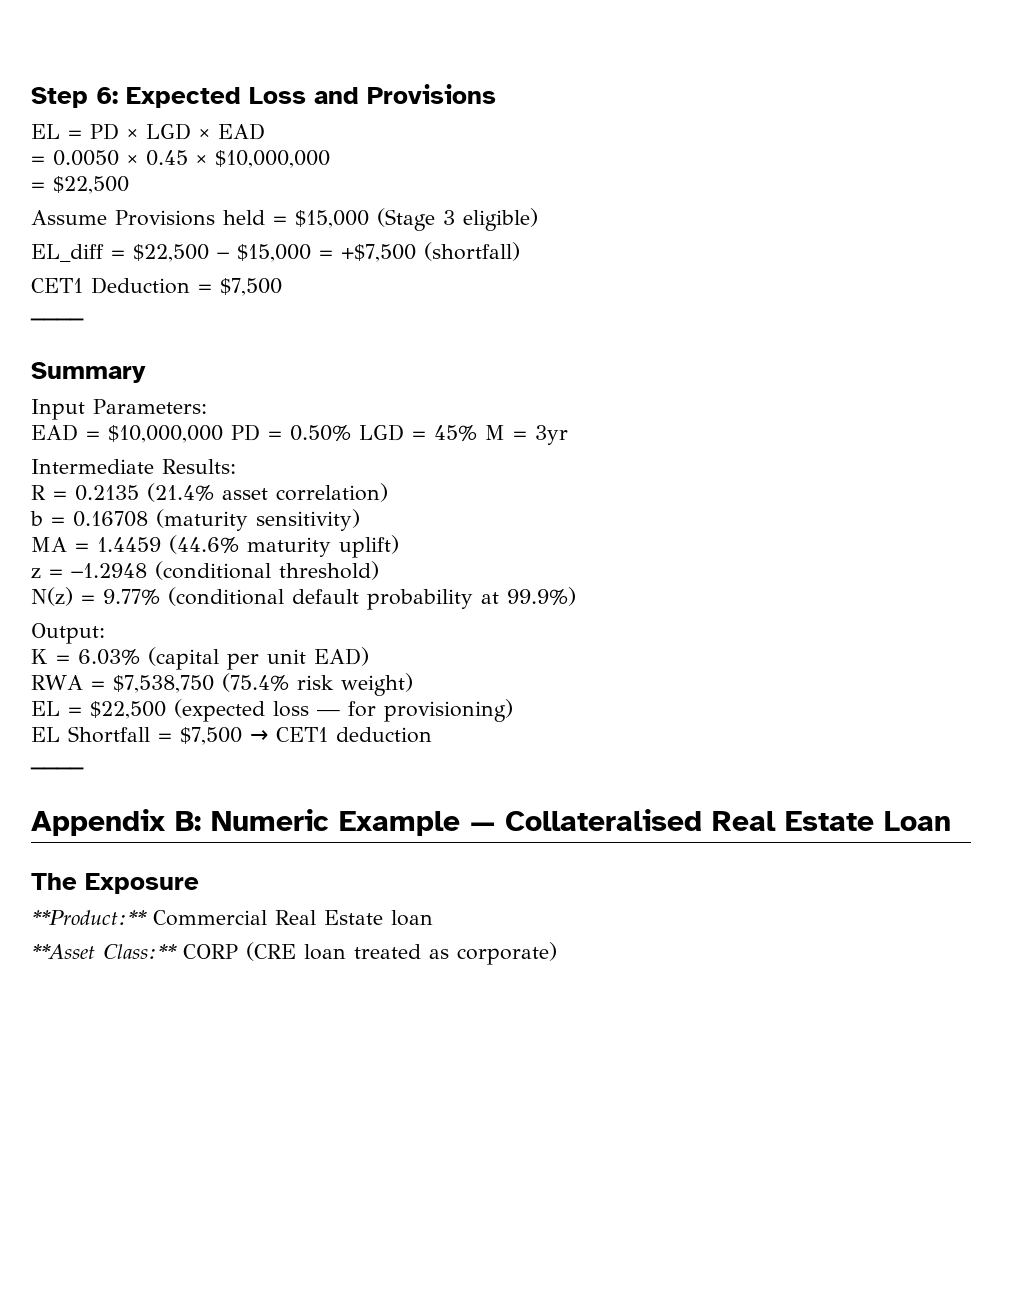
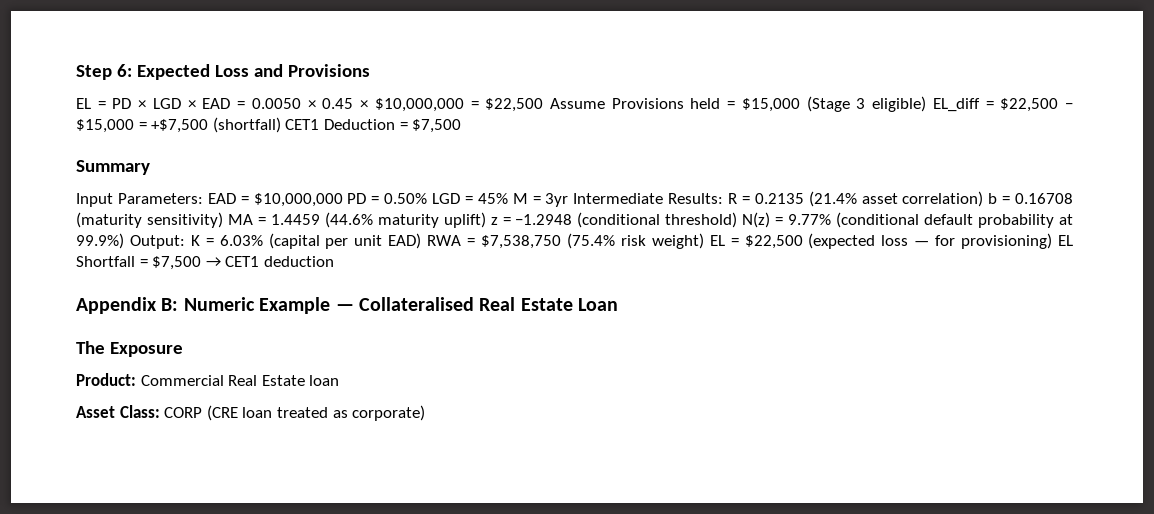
(265, 131) // -> (231, 103) none
[31,176,129,194] // = $22,500 // -> [470,98,544,112] = $22,500
(538, 219) // -> (927, 104) none
(520, 251) // -> (281, 125) none
[30,318,84,327] // ──── -> (462, 126) none
(207, 406) // -> (203, 198) none
(568, 435) // -> (569, 200) none
(236, 466) // -> (724, 198) none
(388, 492) // -> (984, 199) none
(360, 520) // -> (223, 220) none
(399, 546) // -> (486, 220) none
(379, 570) // -> (738, 220) none
(576, 596) // -> (124, 241) none
(105, 633) // -> (185, 242) none
(369, 656) // -> (422, 241) none
(413, 684) // -> (704, 241) none
(513, 710) // -> (1053, 241) none
[30,767,84,776] // ──── -> (334, 261) none
[31,910,147,925] **Product:** -> [76,373,136,386] Product:
[31,944,177,959] **Asset Class:** -> [76,405,160,418] Asset Class:

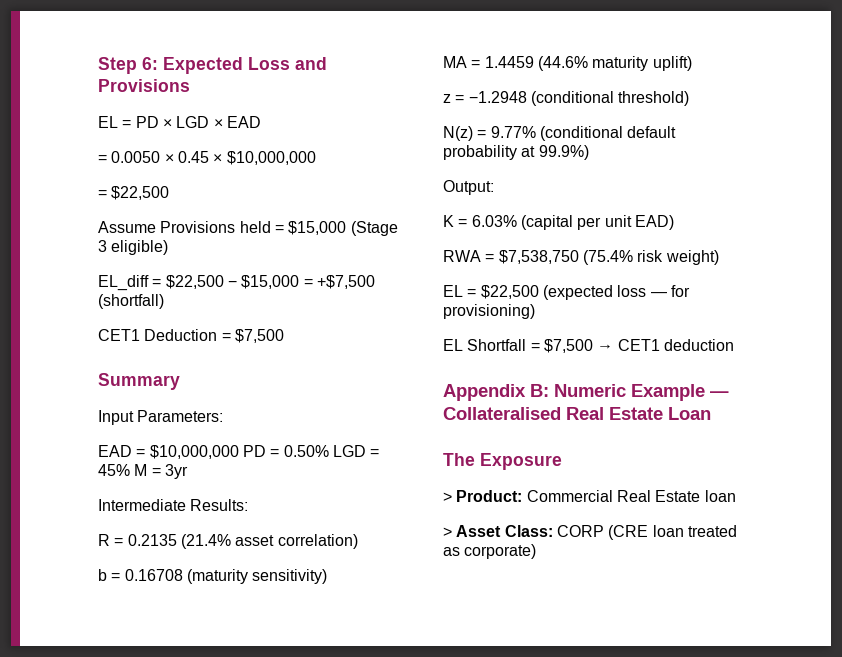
(231, 103) none -> (261, 122) //
[470,98,544,112] = $22,500 -> [98,186,170,200] // = $22,500 //
(927, 104) none -> (169, 247) //
(281, 125) none -> (164, 301) //
(203, 198) none -> (224, 416) //
(569, 200) none -> (188, 471) //
(724, 198) none -> (249, 505) //
(984, 199) none -> (358, 541) //
(223, 220) none -> (328, 576) //
(486, 220) none -> (692, 63) //
(738, 220) none -> (690, 98) //
(124, 241) none -> (589, 152) //
(185, 242) none -> (494, 187) //
(422, 241) none -> (674, 222) //
(704, 241) none -> (719, 257) //
(1053, 241) none -> (535, 311) //
(183, 349) none -> [443,492,452,502] >
(340, 380) none -> [443,527,452,537] >

